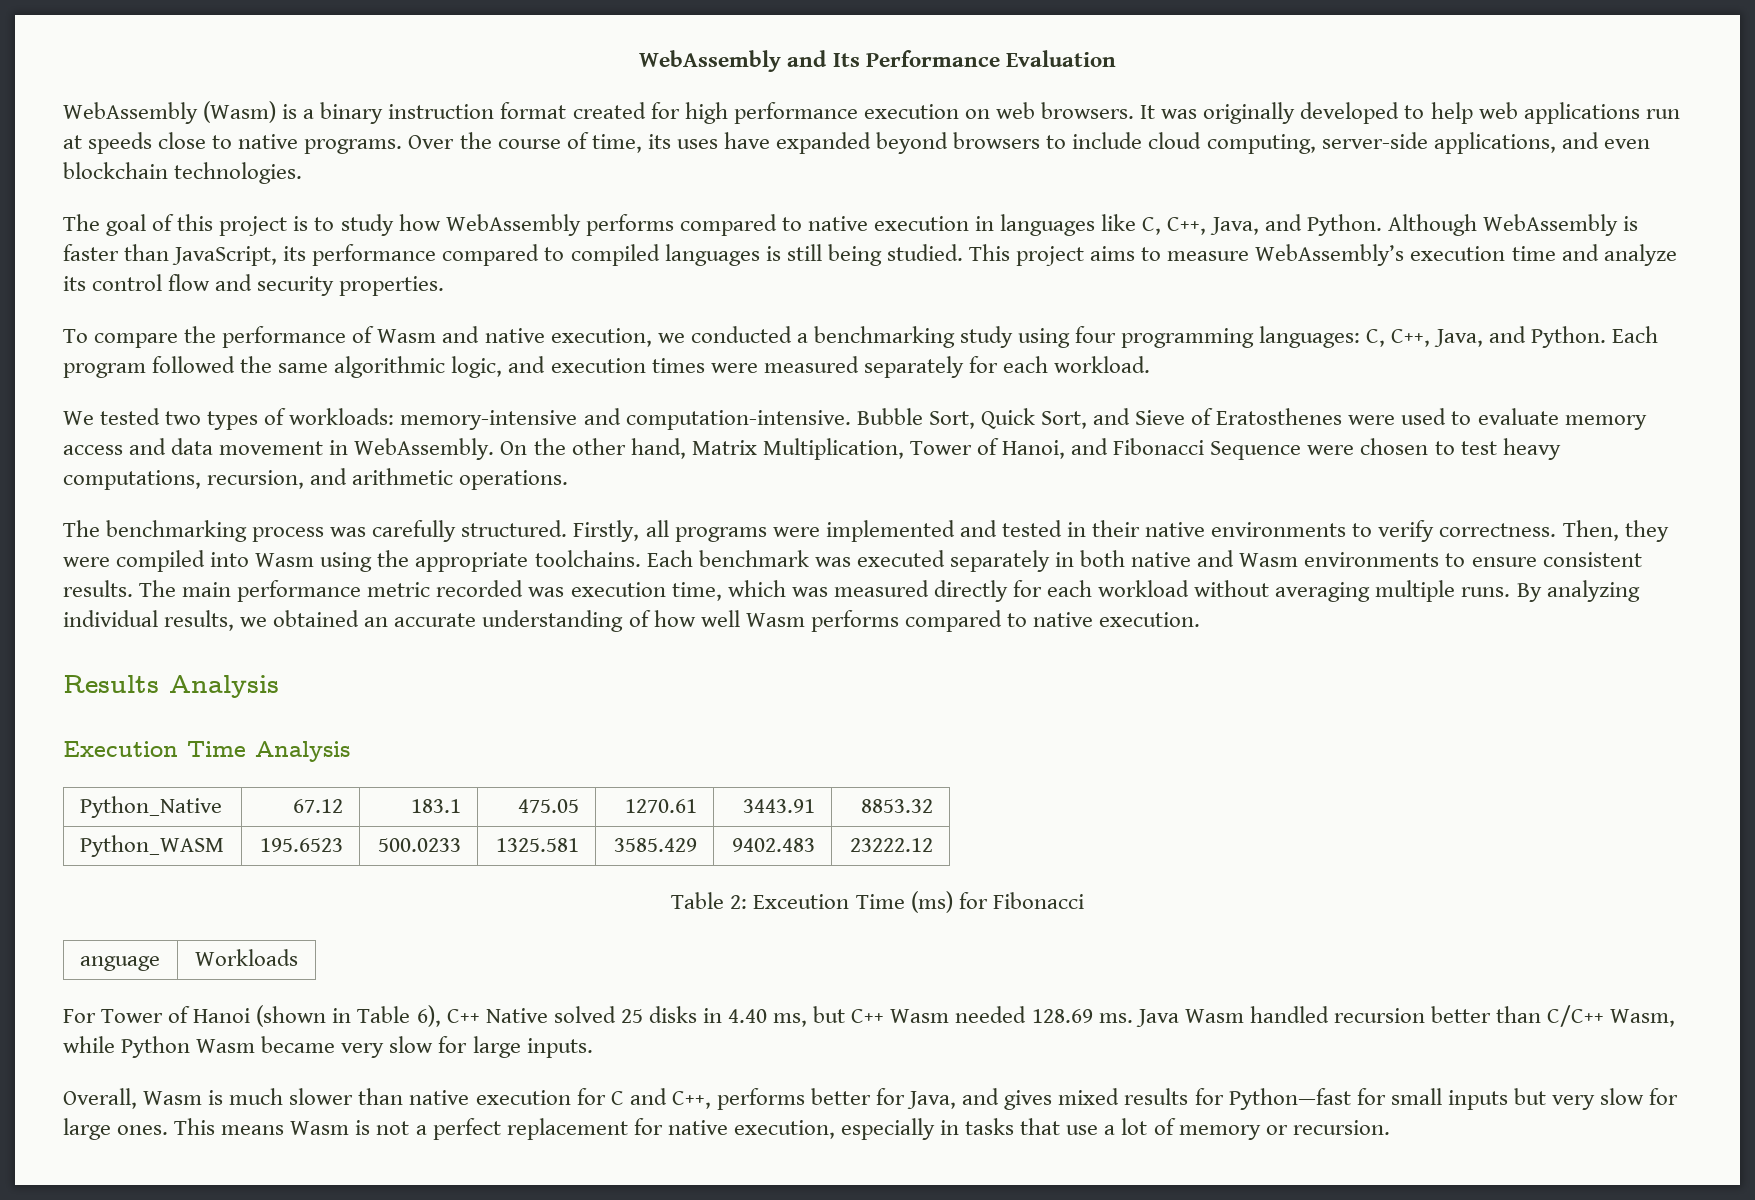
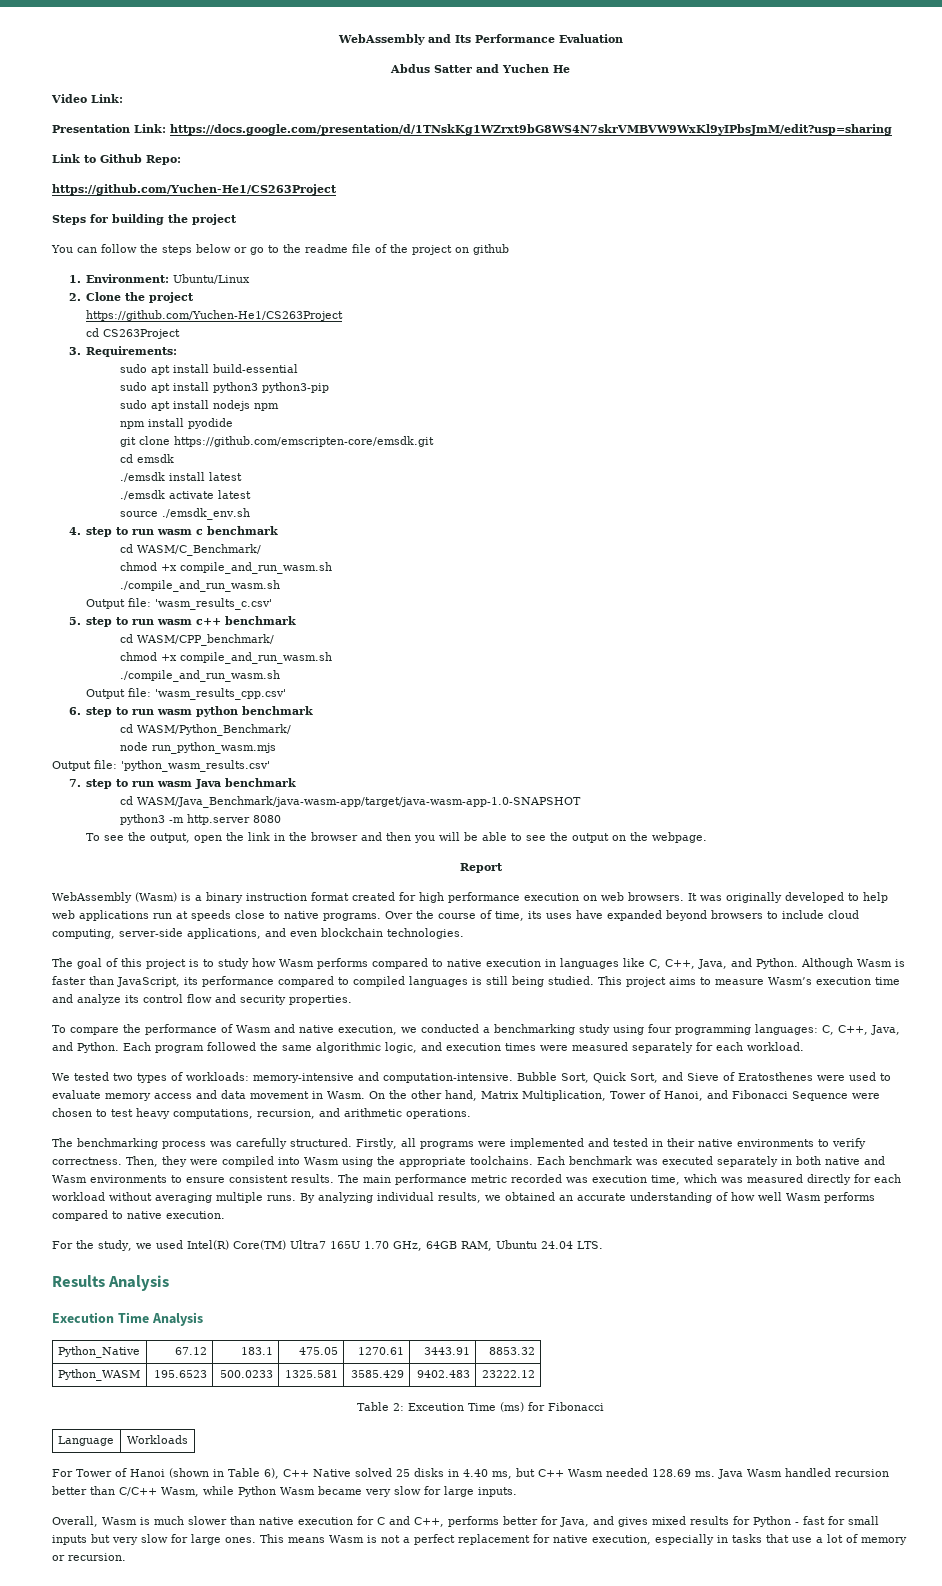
(1116, 58) none -> [390,64,570,73] [51,94,123,103] [52,124,892,135] [52,154,181,165] [52,184,337,195] [52,214,237,225] [51,244,509,255] [68,274,251,284] [68,292,195,303] [85,310,343,321] [85,328,180,339] [68,346,178,357] [119,364,298,375] [119,382,329,393] [119,400,279,411] [119,418,233,429] [119,436,434,447] [119,454,174,463] [119,472,242,482] [119,490,251,500] [119,508,250,520] [68,526,279,537] [119,544,261,556] [119,562,332,574] [119,580,280,592] [85,598,272,610] [68,616,297,627] [119,634,274,646] [119,652,332,664] [119,670,280,682] [85,688,286,700] [68,706,314,717] [119,724,291,736] [119,742,276,754] [52,760,270,772] [68,778,297,789] [119,796,581,808] [119,814,281,825] [85,832,707,843] [459,863,503,873] // Abdus Satter and Yuchen He // Video Link: // Presentation Link: https://docs.google.com/presentation/d/1TNskKg1WZrxt9bG8WS4N7skrVMBVW9WxKl9yIPbsJmM/edit?usp=sharing // Link to Github Repo: // https://github.com/Yuchen-He1/CS263Project // Steps for building the project // You can follow the steps below or go to the readme file of the project on github // 1. Environment: Ubuntu/Linux // 2. Clone the project // https://github.com/Yuchen-He1/CS263Project // cd CS263Project // 3. Requirements: // sudo apt install build-essential // sudo apt install python3 python3-pip // sudo apt install nodejs npm // npm install pyodide // git clone https://github.com/emscripten-core/emsdk.git // cd emsdk // ./emsdk install latest // ./emsdk activate latest // source ./emsdk_env.sh // 4. step to run wasm c benchmark // cd WASM/C_Benchmark/ // chmod +x compile_and_run_wasm.sh // ./compile_and_run_wasm.sh // Output file: 'wasm_results_c.csv' // 5. step to run wasm c++ benchmark // cd WASM/CPP_benchmark/ // chmod +x compile_and_run_wasm.sh // ./compile_and_run_wasm.sh // Output file: 'wasm_results_cpp.csv' // 6. step to run wasm python benchmark // cd WASM/Python_Benchmark/ // node run_python_wasm.mjs // Output file: 'python_wasm_results.csv' // 7. step to run wasm Java benchmark // cd WASM/Java_Benchmark/java-wasm-app/target/java-wasm-app-1.0-SNAPSHOT // python3 -m http.server 8080 // To see the output, open the link in the browser and then you will be able to see the output on the webpage. // Report
[445,214,581,236] WebAssembly -> [279,959,314,967] Wasm
[1482,214,1618,236] WebAssembly -> [857,959,892,967] Wasm
[1255,244,1405,266] WebAssembly’s -> [768,977,812,985] Wasm’s
[354,438,495,460] WebAssembly. -> [327,1091,365,1099] Wasm.
(1201, 619) none -> [52,1240,603,1251] // For the study, we used Intel(R) Core(TM) Ultra7 165U 1.70 GHz, 64GB RAM, Ubuntu 24.04 LTS.
[79,956,160,971] anguage -> [57,1436,114,1446] Language
[1228,1088,1351,1110] Python—fast -> [753,1516,825,1527] Python - fast

